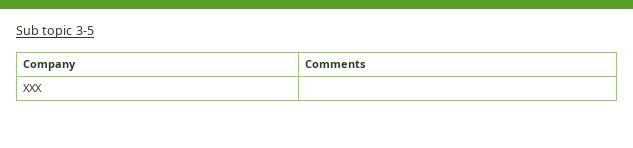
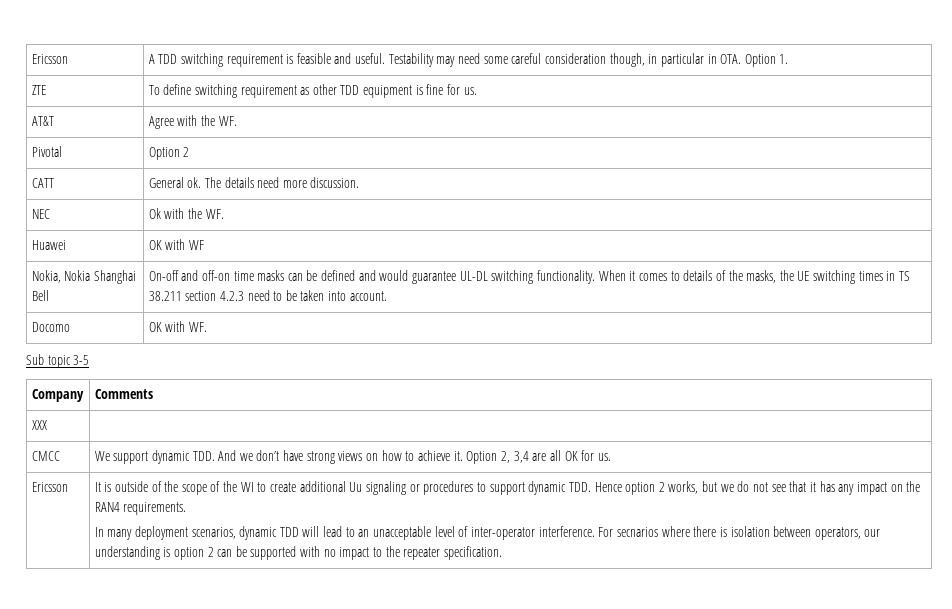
(16, 30) none -> [31,54,68,64] [148,53,789,67] [31,85,46,95] [148,84,477,98] [31,116,54,126] [148,115,237,129] [31,146,62,157] [148,147,190,160] [31,178,54,188] [148,177,360,188] [31,209,50,219] [148,208,224,219] [31,240,66,250] [148,239,204,250] [31,270,136,284] [31,290,49,301] [148,270,911,284] [148,290,387,301] [31,322,70,332] [148,321,207,332] Ericsson | A TDD switching requirement is feasible and useful. Testability may need some careful consideration though, in particular in OTA. Option 1. // ZTE | To define switching requirement as other TDD equipment is fine for us. // AT&T | Agree with the WF. // Pivotal | Option 2 // CATT | General ok. The details need more discussion. // NEC | Ok with the WF. // Huawei | OK with WF // Nokia, Nokia Shanghai Bell | On-off and off-on time masks can be defined and would guarantee UL-DL switching functionality. When it comes to details of the masks, the UE switching times in TS 38.211 section 4.2.3 need to be taken into account. // Docomo | OK with WF. //
(42, 88) none -> [31,451,60,461] [94,450,611,464] [31,482,68,492] [94,481,921,495] [94,502,187,515] [94,526,881,540] [94,546,502,560] // CMCC | We support dynamic TDD. And we don’t have strong views on how to achieve it. Option 2, 3,4 are all OK for us. // Ericsson | It is outside of the scope of the WI to create additional Uu signaling or procedures to support dynamic TDD. Hence option 2 works, but we do not see that it has any impact on the RAN4 requirements. // In many deployment scenarios, dynamic TDD will lead to an unacceptable level of inter-operator interference. For secnarios where there is isolation between operators, our understanding is option 2 can be supported with no impact to the repeater specification.

